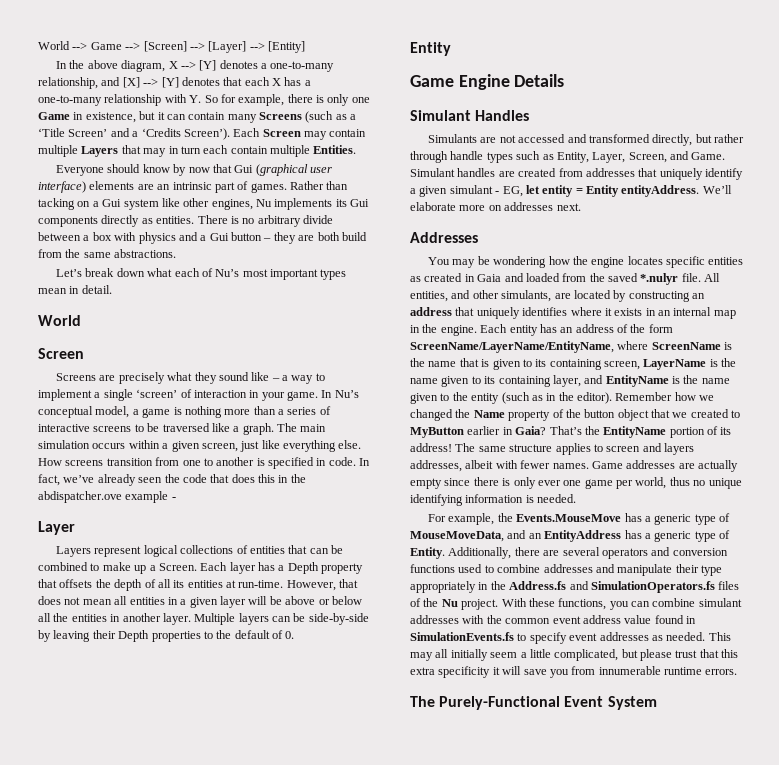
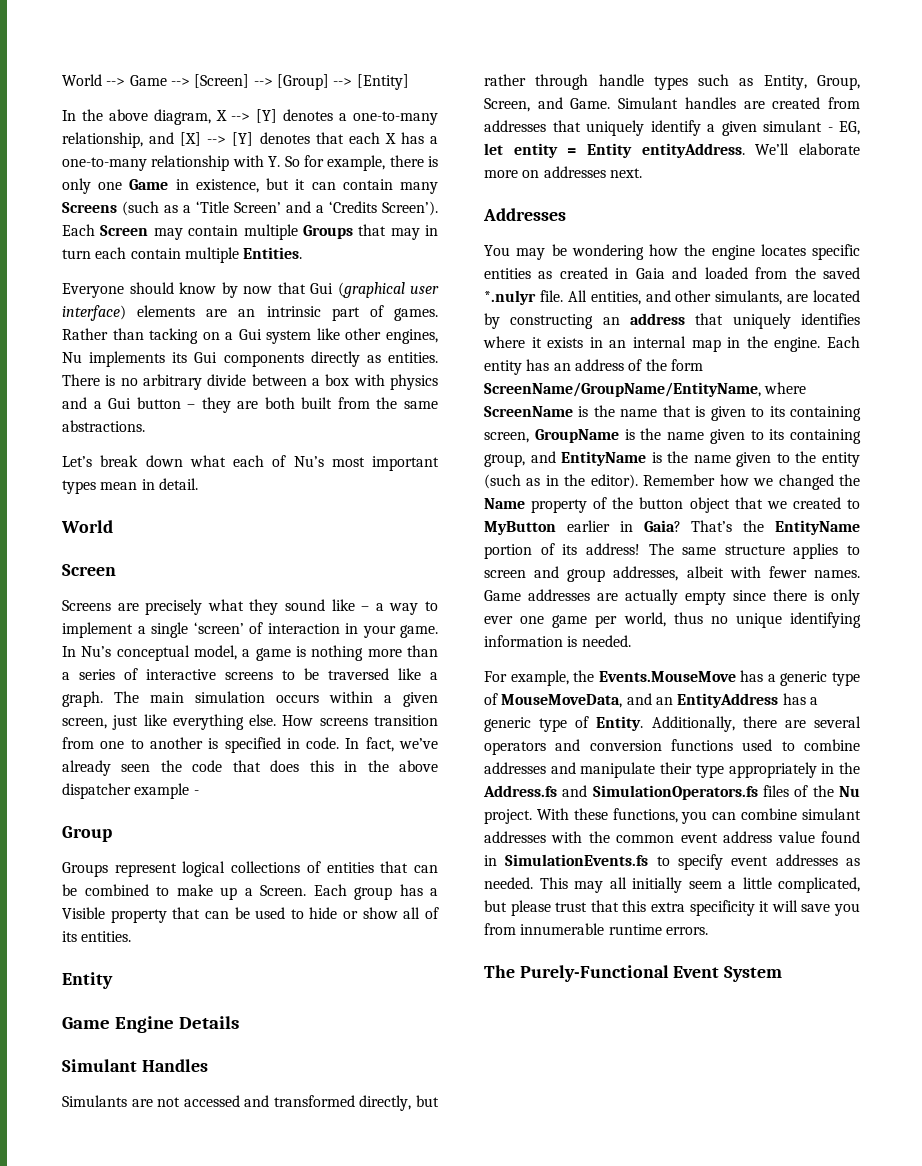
[208,41,247,53] [Layer] -> [276,74,329,90] [Group]
[81,146,119,157] Layers -> [302,225,353,239] Groups
[341,232,367,241] build -> [301,397,333,409] built
[38,491,122,503] abdispatcher.ove -> [399,760,439,772] [62,783,131,799] above dispatcher
[38,521,75,535] [56,546,92,557] Layer // Layers -> [62,826,112,842] [62,862,108,877] Group // Groups
[229,562,319,574] layer has a Depth -> [354,884,438,900] [62,907,105,919] group has a Visible
[59,579,359,591] [38,596,362,608] [38,613,369,625] [38,630,295,642] offsets the depth of all its entities at run-time. However, that does not mean all entities in a given layer will be above or below all the entities in another layer. Multiple layers can be side-by-side by leaving their Depth properties to the default of 0. -> [204,907,439,919] [62,931,132,942] can be used to hide or show all of its entities.
[592,152,626,163] Layer, -> [817,75,860,90] Group,
[410,341,614,353] ScreenName/LayerName/EntityName, -> [484,382,761,397] ScreenName/GroupName/EntityName,
[643,359,707,370] LayerName -> [534,429,619,443] GroupName
[552,375,581,387] layer, -> [484,454,525,467] group,
[664,443,694,455] layers -> [567,569,606,582] group

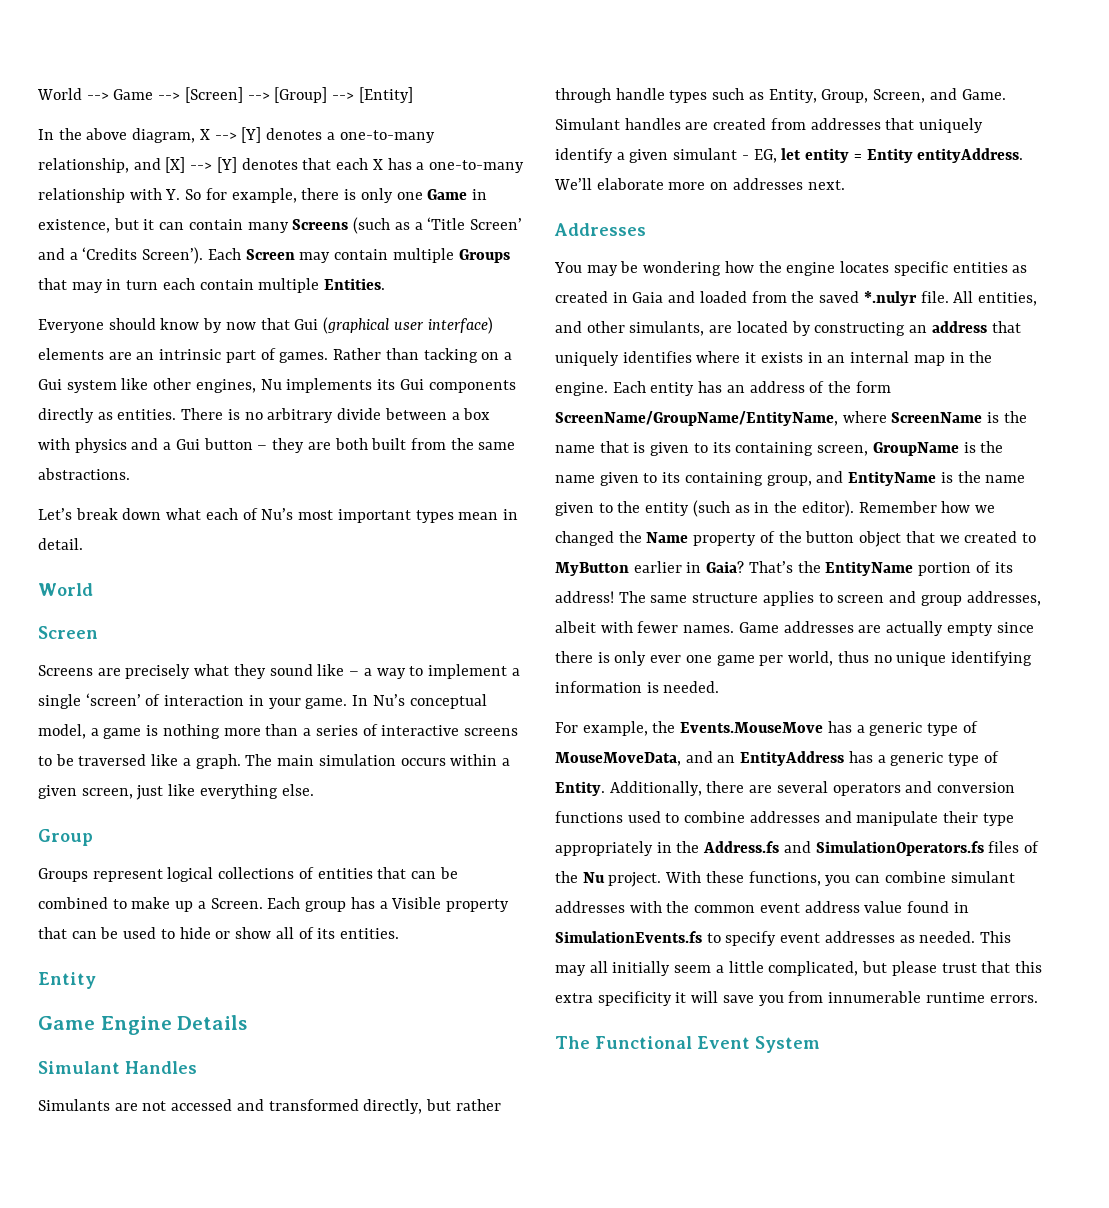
[282,715,438,726] [62,737,439,753] [62,760,439,776] [62,783,199,799] How screens transition from one to another is specified in code. In fact, we’ve already seen the code that does this in the above dispatcher example - -> (314, 790) none
[519,965,669,982] Purely-Functional -> [595,1036,692,1049] Functional

